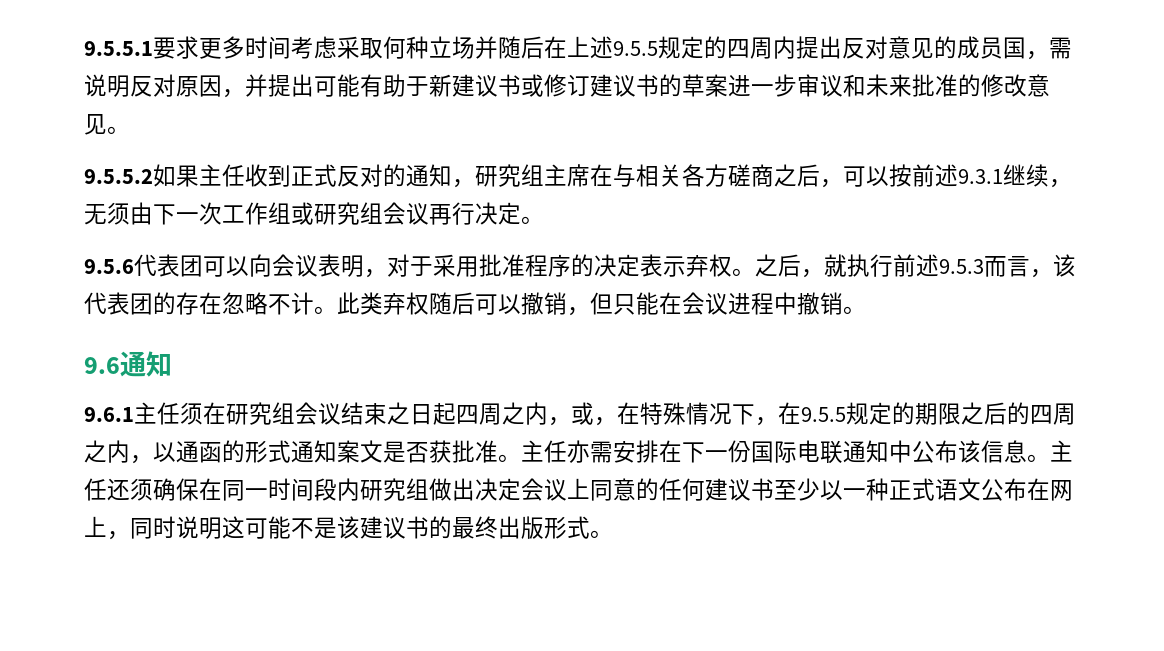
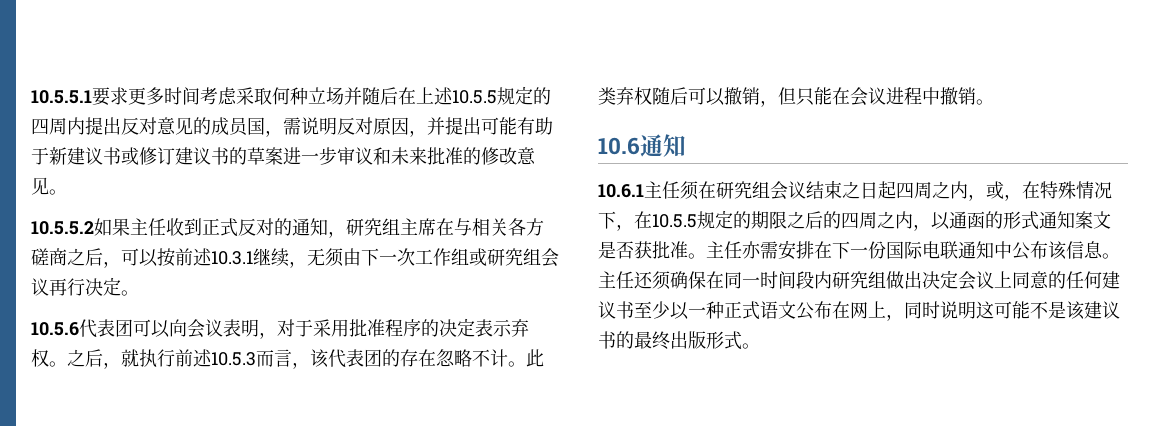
[84,41,153,56] 9.5.5.1 -> [31,90,92,104] 10.5.5.1
[613,41,658,56] 9.5.5 -> [452,90,497,104] 10.5.5
[84,169,153,184] 9.5.5.2 -> [31,221,94,235] 10.5.5.2
[958,169,1003,184] 9.3.1 -> [211,251,253,265] 10.3.1
[84,259,134,274] 9.5.6 -> [31,322,79,336] 10.5.6
[939,259,984,274] 9.5.3 -> [211,352,256,366] 10.5.3
[84,357,120,374] 9.6 -> [598,137,640,155] 10.6
[84,407,134,422] 9.6.1 -> [598,184,644,198] 10.6.1
[801,407,846,422] 9.5.5 -> [652,214,697,228] 10.5.5

